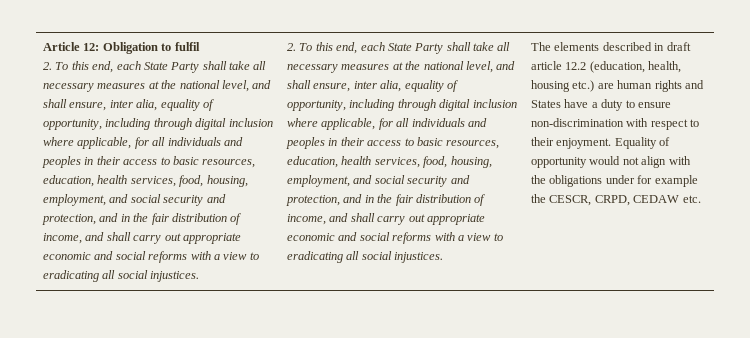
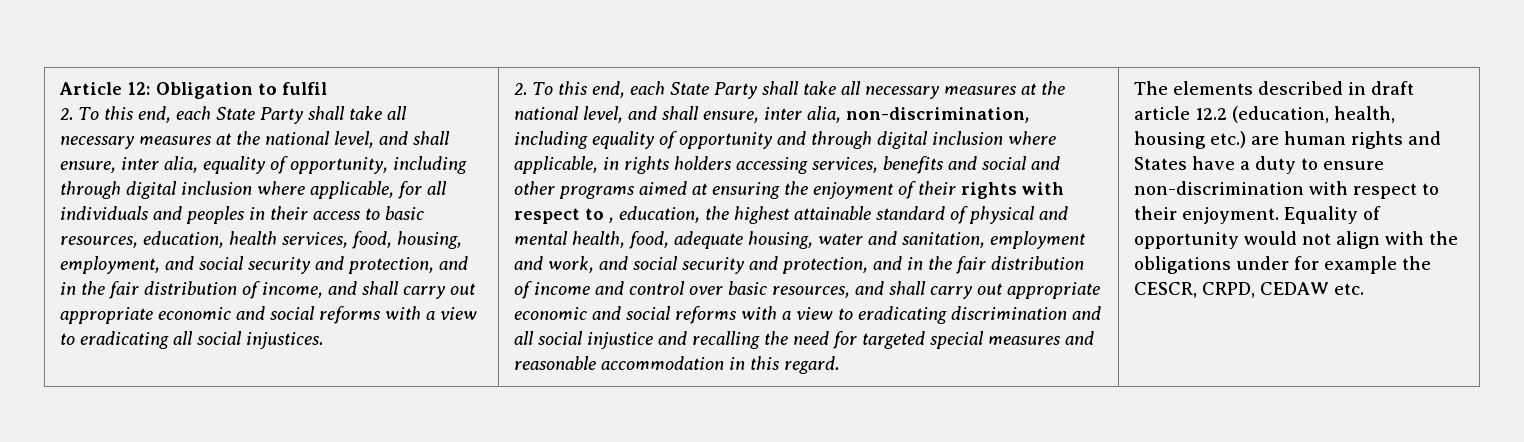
[404,80,458,92] [287,99,517,111] [287,118,487,130] [286,137,500,149] [287,156,492,168] [287,175,351,187] equality of opportunity, including through digital inclusion where applicable, for all individuals and peoples in their access to basic resources, education, health services, food, housing, employment, -> [846,107,1031,123] [514,131,1057,149] [514,156,1061,174] [514,181,1065,199] [514,206,1069,224] [514,231,1087,249] [514,256,595,273] non-discrimination, including equality of opportunity and through digital inclusion where applicable, in rights holders accessing services, benefits and social and other programs aimed at ensuring the enjoyment of their rights with respect to , education, the highest attainable standard of physical and mental health, food, adequate housing, water and sanitation, employment and work,
[287,214,327,225] income, -> [534,281,851,298] income and control over basic resources,
[346,251,444,263] all social injustices. -> [951,306,1102,320] [514,331,1095,349] [514,356,840,374] discrimination and all social injustice and recalling the need for targeted special measures and reasonable accommodation in this regard.

